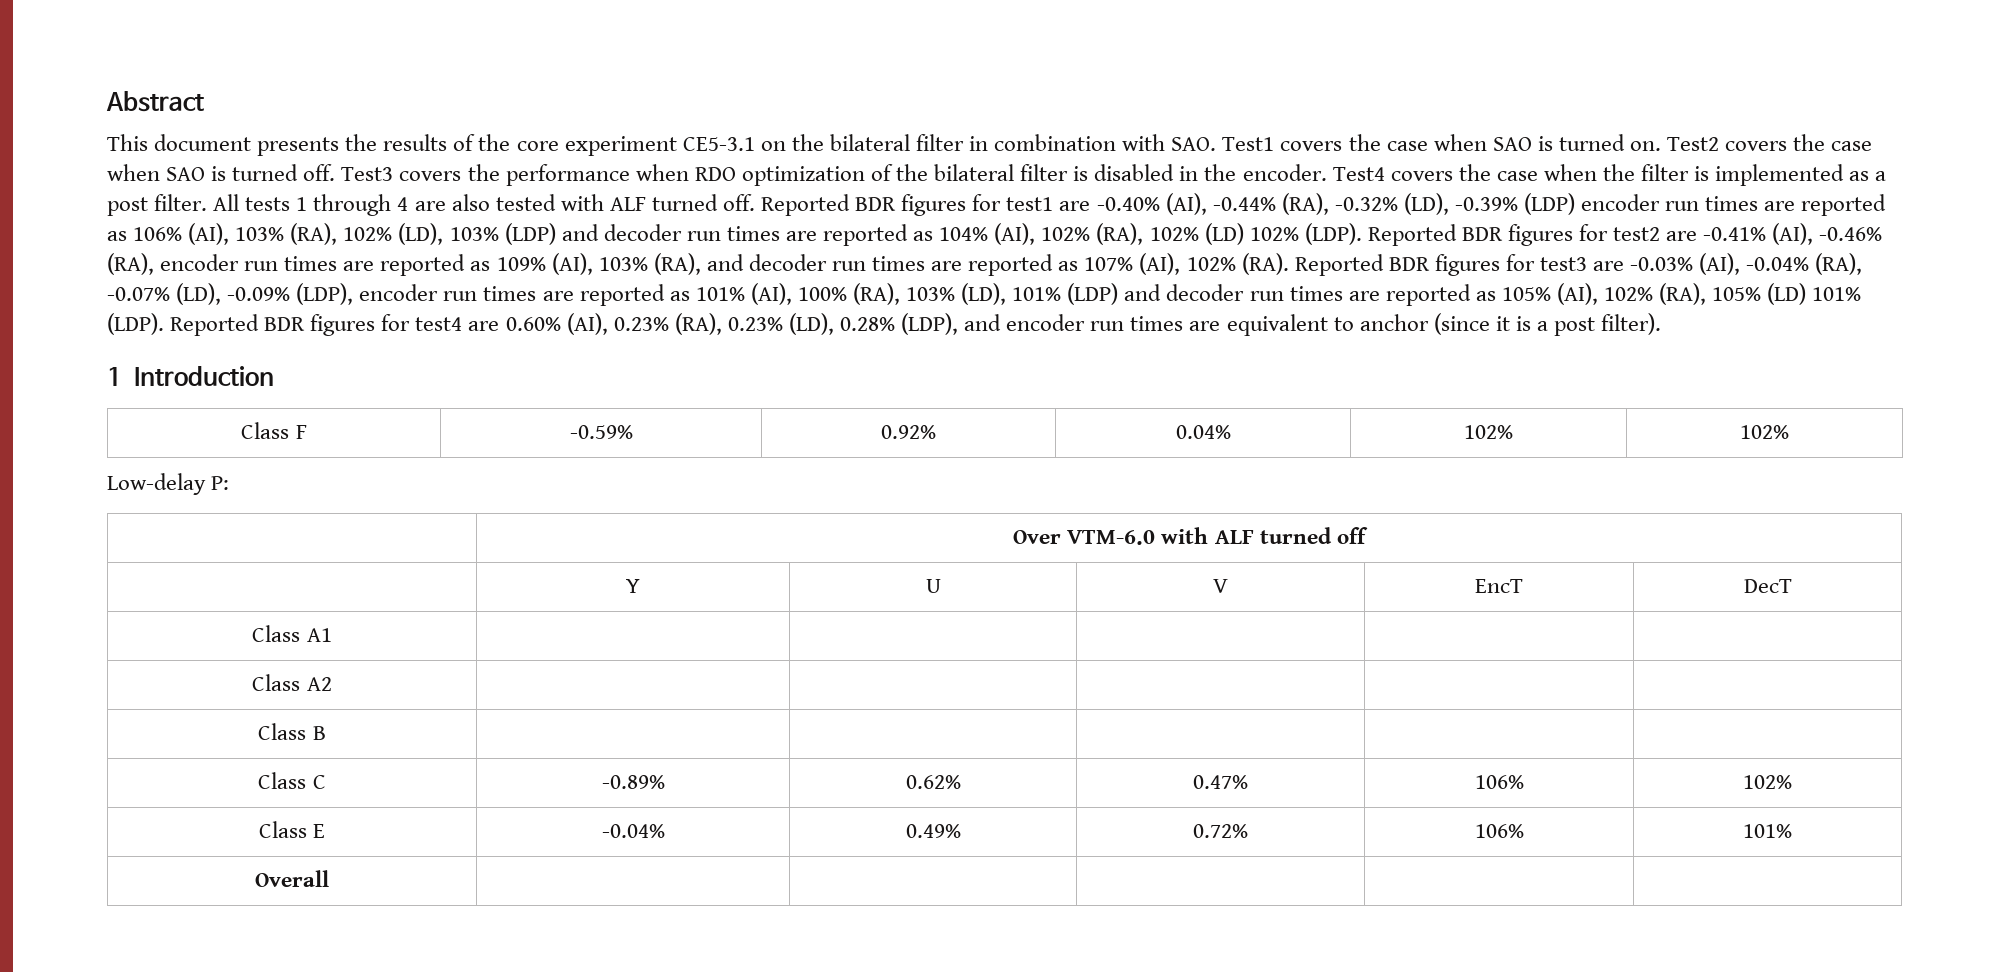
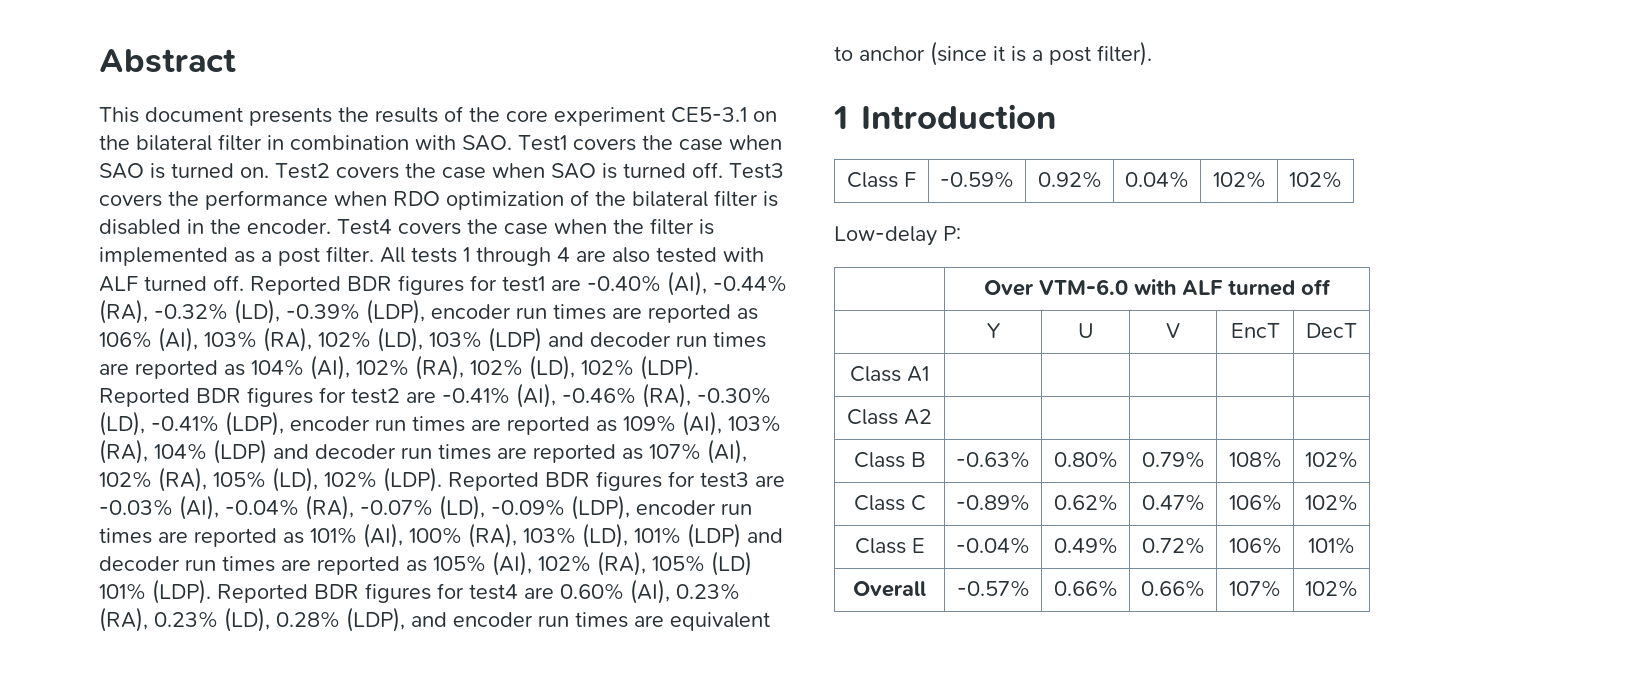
[1524,193,1576,215] (LDP) -> [366,299,425,324] (LDP),
[1204,223,1244,245] (LD) -> [529,355,575,380] (LD),
(154, 264) none -> [697,387,771,404] [99,411,284,436] -0.30% (LD), -0.41% (LDP),
(701, 264) none -> [154,439,267,464] 104% (LDP)
[1241,253,1289,275] (RA). -> [158,467,442,492] (RA), 105% (LD), 102% (LDP).
(326, 733) | | | | -> [956,451,1030,468] [1053,451,1118,468] [1141,451,1205,468] [1228,451,1282,468] [1305,451,1358,468] -0.63% | 0.80% | 0.79% | 108% | 102%
(329, 878) | | | | -> [956,580,1030,597] [1053,580,1118,597] [1141,580,1205,597] [1229,580,1281,597] [1305,580,1358,597] -0.57% | 0.66% | 0.66% | 107% | 102%

